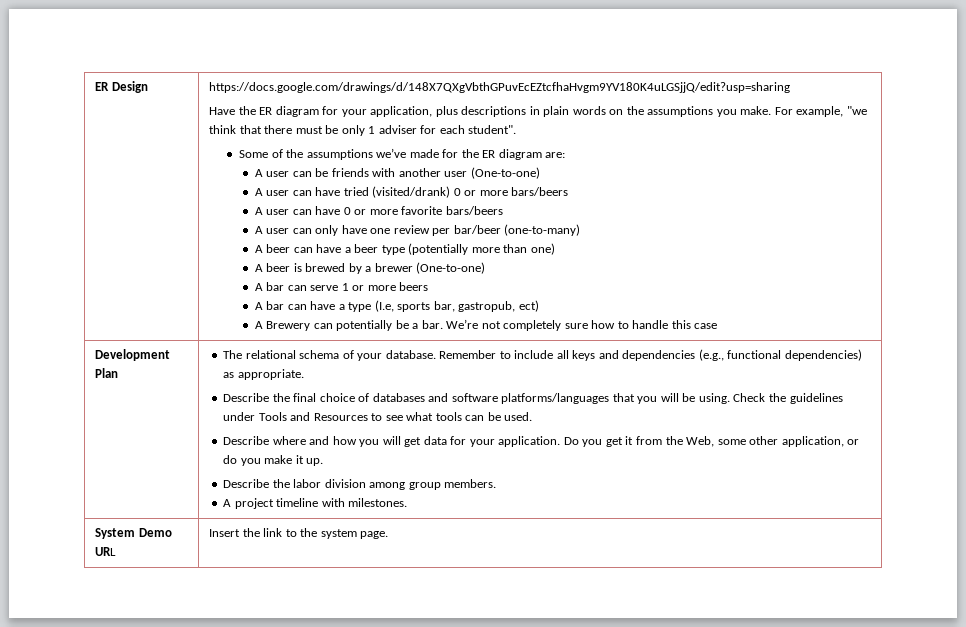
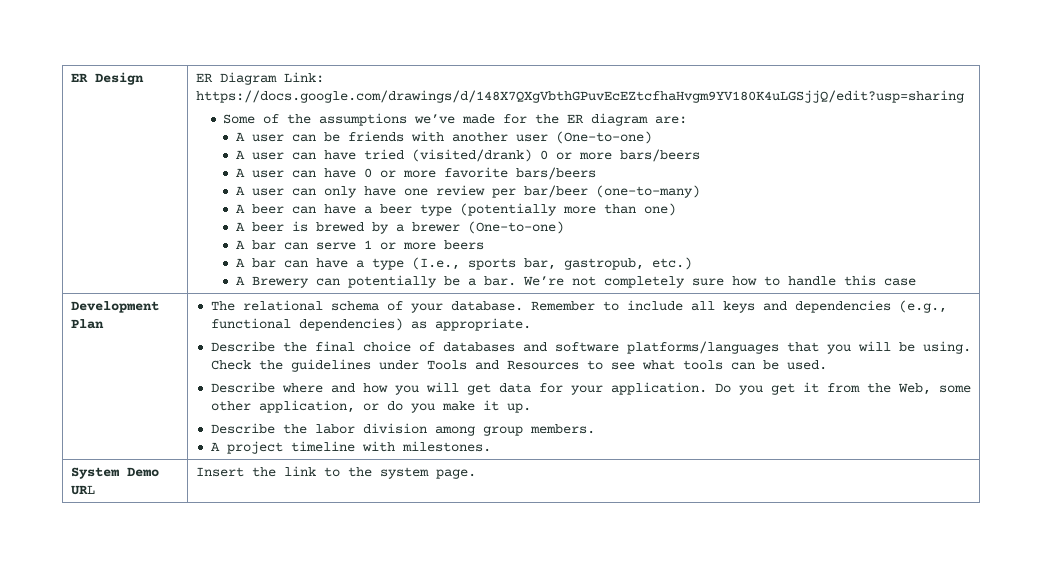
[209,82,791,93] [209,106,867,117] [209,125,517,136] https://docs.google.com/drawings/d/148X7QXgVbthGPuvEcEZtcfhaHvgm9YV180K4uLGSjjQ/edit?usp=sharing // Have the ER diagram for your application, plus descriptions in plain words on the assumptions you make. For example, "we think that there must be only 1 adviser for each student". -> [195,72,324,85] [195,90,964,103] ER Diagram Link: https://docs.google.com/drawings/d/148X7QXgVbthGPuvEcEZtcfhaHvgm9YV180K4uLGSjjQ/edit?usp=sharing
[374,300,394,312] (I.e, -> [411,257,460,270] (I.e.,
[518,300,539,312] ect) -> [651,257,692,270] etc.)

